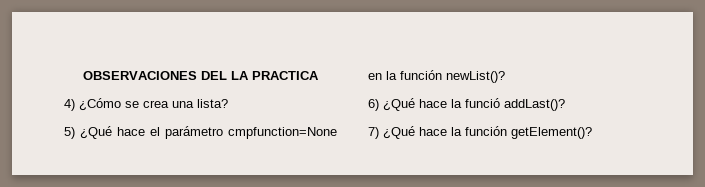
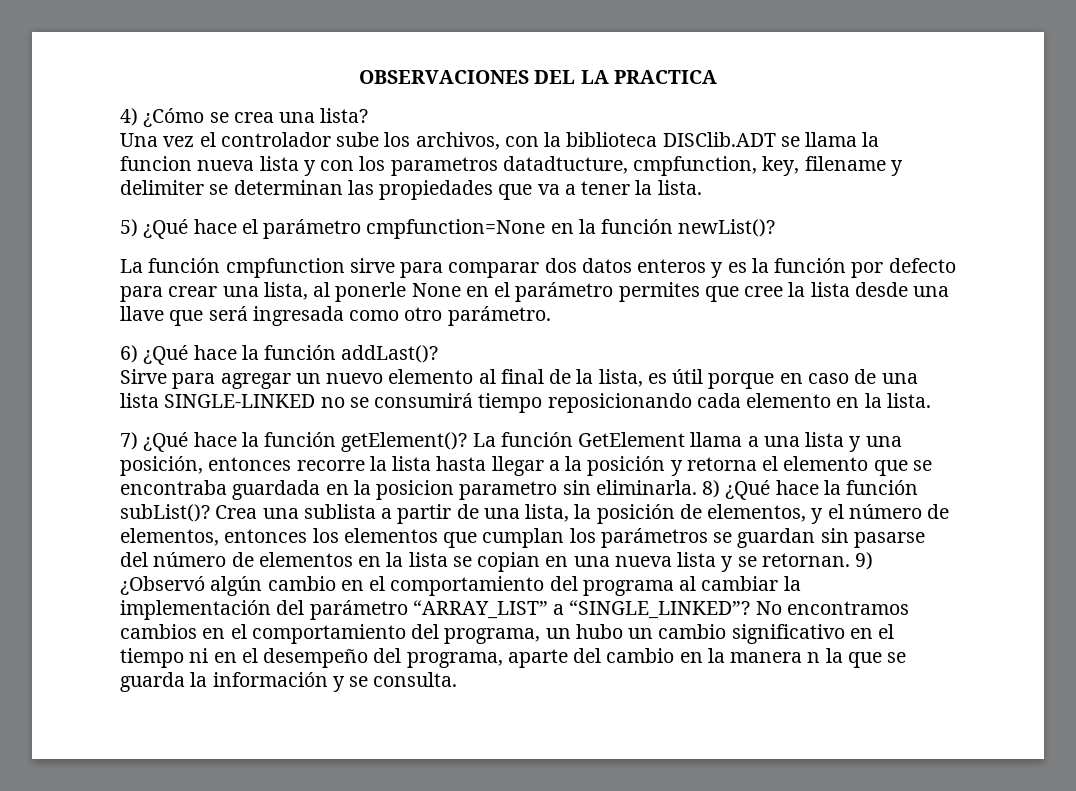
(228, 103) none -> [120,132,880,150] [120,156,903,176] [120,180,702,200] // Una vez el controlador sube los archivos, con la biblioteca DISClib.ADT se llama la funcion nueva lista y con los parametros datadtucture, cmpfunction, key, filename y delimiter se determinan las propiedades que va a tener la lista.
(505, 77) none -> [120,258,956,278] [120,282,950,302] [120,306,551,326] // La función cmpfunction sirve para comparar dos datos enteros y es la función por defecto para crear una lista, al ponerle None en el parámetro permites que cree la lista desde una llave que será ingresada como otro parámetro.
[465,98,500,108] funció -> [264,345,337,360] función
(565, 105) none -> [120,369,918,389] [120,393,931,413] // Sirve para agregar un nuevo elemento al final de la lista, es útil porque en caso de una lista SINGLE-LINKED no se consumirá tiempo reposicionando cada elemento en la lista.
(592, 133) none -> [472,432,902,452] [120,456,932,476] [120,480,919,500] [120,504,950,524] [120,528,925,548] [120,552,874,572] [120,576,801,596] [120,600,909,620] [120,624,895,644] [120,648,907,668] [120,672,458,692] La función GetElement llama a una lista y una posición, entonces recorre la lista hasta llegar a la posición y retorna el elemento que se encontraba guardada en la posicion parametro sin eliminarla. 8) ¿Qué hace la función subList()? Crea una sublista a partir de una lista, la posición de elementos, y el número de elementos, entonces los elementos que cumplan los parámetros se guardan sin pasarse del número de elementos en la lista se copian en una nueva lista y se retornan. 9) ¿Observó algún cambio en el comportamiento del programa al cambiar la implementación del parámetro “ARRAY_LIST” a “SINGLE_LINKED”? No encontramos cambios en el comportamiento del programa, un hubo un cambio significativo en el tiempo ni en el desempeño del programa, aparte del cambio en la manera n la que se guarda la información y se consulta.

